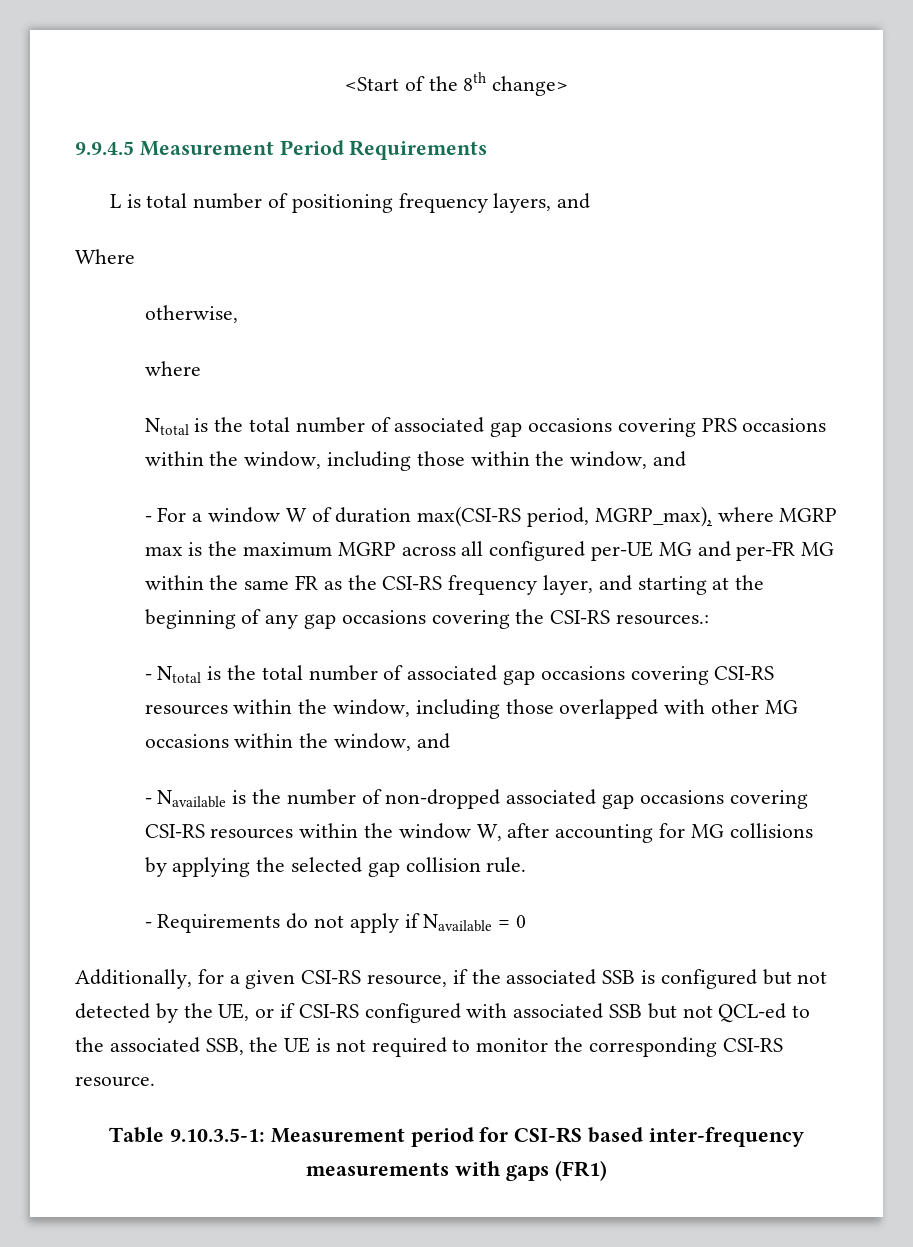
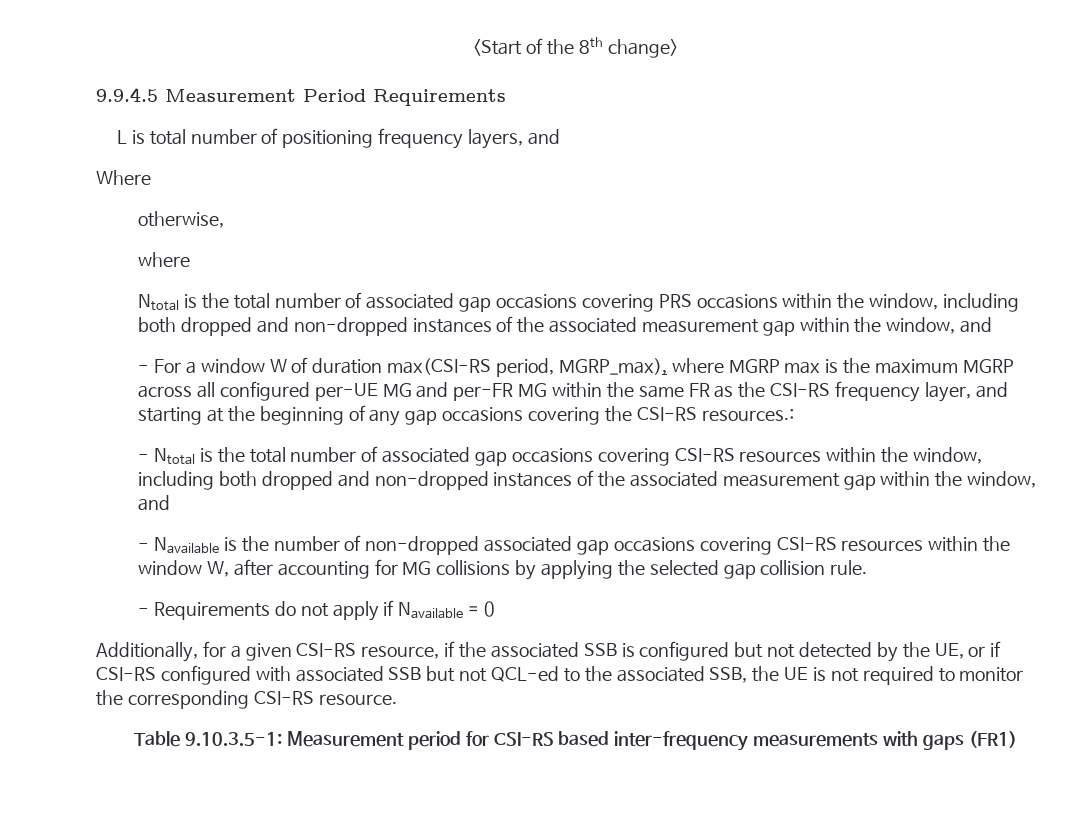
[416,451,465,466] those -> [138,316,795,336] both dropped and non-dropped instances of the associated measurement gap
[505,699,798,719] [144,734,229,748] those overlapped with other MG occasions -> [218,470,876,490] both dropped and non-dropped instances of the associated measurement gap

